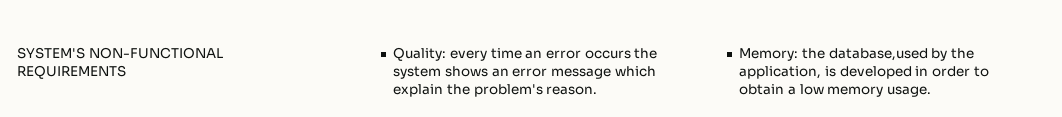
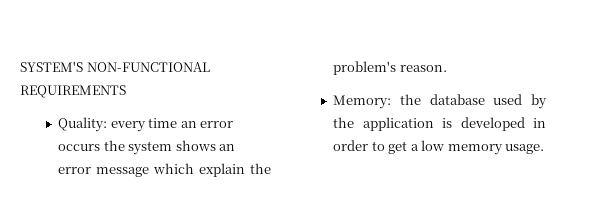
[828,48,928,61] database,used -> [429,94,523,105] database used
[739,66,822,79] application, -> [362,117,434,131] application
[739,84,785,95] obtain -> [388,141,408,154] get

